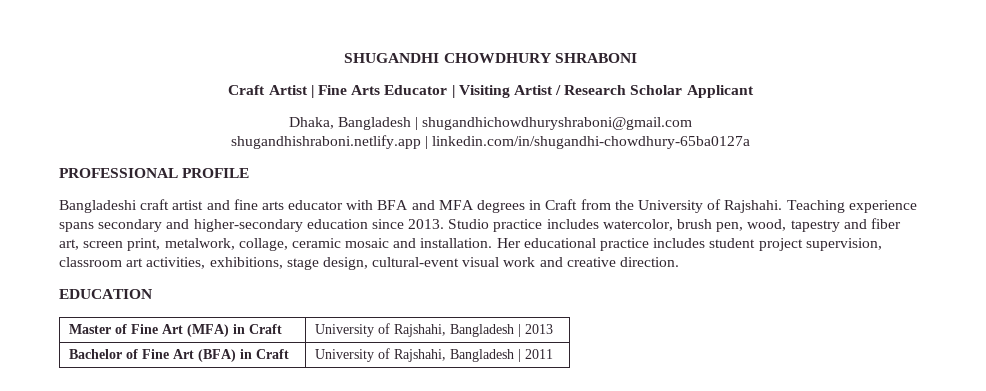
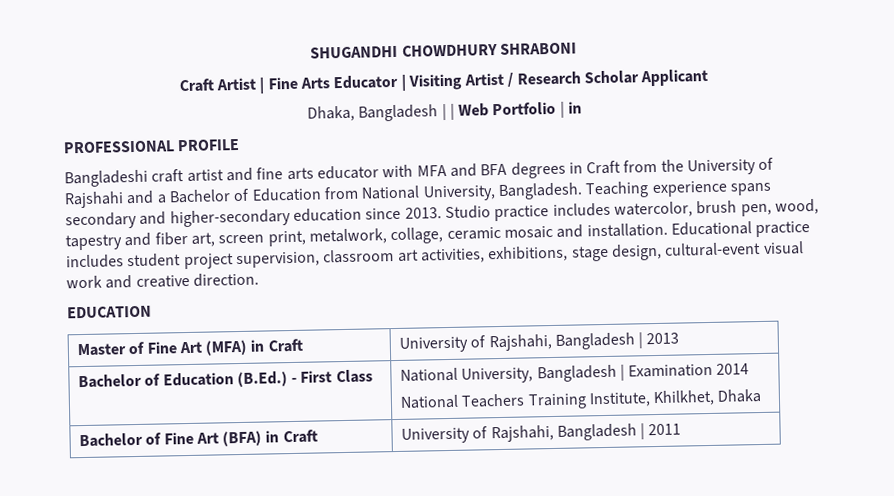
[422,117,693,130] [230,135,751,149] shugandhichowdhuryshraboni@gmail.com // shugandhishraboni.netlify.app | linkedin.com/in/shugandhi-chowdhury-65ba0127a -> [449,101,583,120] | Web Portfolio | in
[377,200,474,210] BFA and MFA -> [416,163,508,177] MFA and BFA
[724,200,783,213] Rajshahi. -> [64,182,583,209] Rajshahi and a Bachelor of Education from National University, Bangladesh.
[496,238,596,248] Her educational -> [670,221,752,236] Educational
(554, 329) none -> [77,369,373,389] [399,363,750,384] [399,388,763,410] // Bachelor of Education (B.Ed.) - First Class | National University, Bangladesh | Examination 2014 // National Teachers Training Institute, Khilkhet, Dhaka

